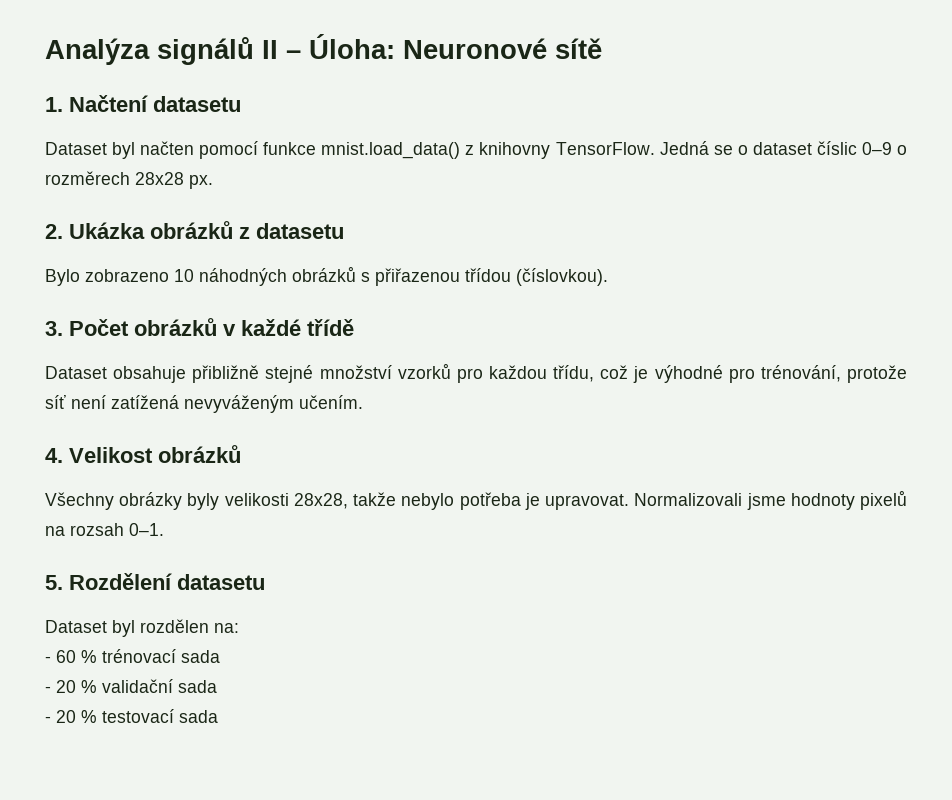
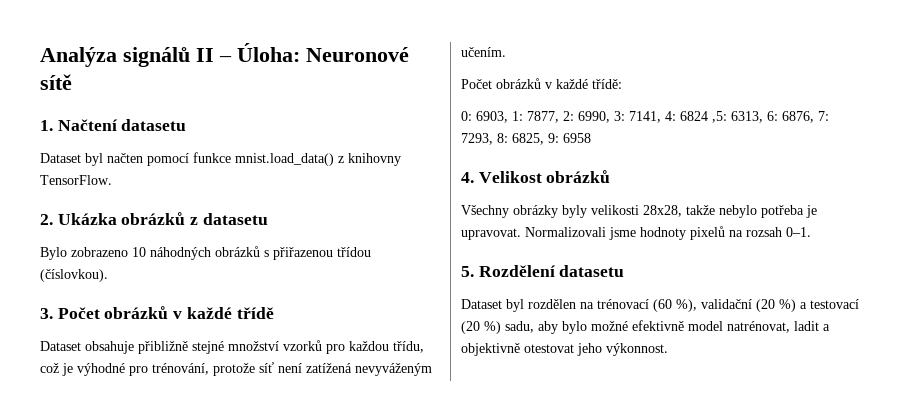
[659,141,908,155] [45,171,213,189] Jedná se o dataset číslic 0–9 o rozměrech 28x28 px. -> (112, 180) none
(363, 402) none -> [461,78,622,89] [461,111,829,123] [461,133,591,145] // Počet obrázků v každé třídě: // 0: 6903, 1: 7877, 2: 6990, 3: 7141, 4: 6824 ,5: 6313, 6: 6876, 7: 7293, 8: 6825, 9: 6958
[214,623,239,633] [45,649,220,663] [45,679,217,693] [45,709,218,723] na: // - 60 % trénovací sada // - 20 % validační sada // - 20 % testovací sada -> [580,299,859,312] [461,320,830,334] [461,343,668,356] na trénovací (60 %), validační (20 %) a testovací (20 %) sadu, aby bylo možné efektivně model natrénovat, ladit a objektivně otestovat jeho výkonnost.

